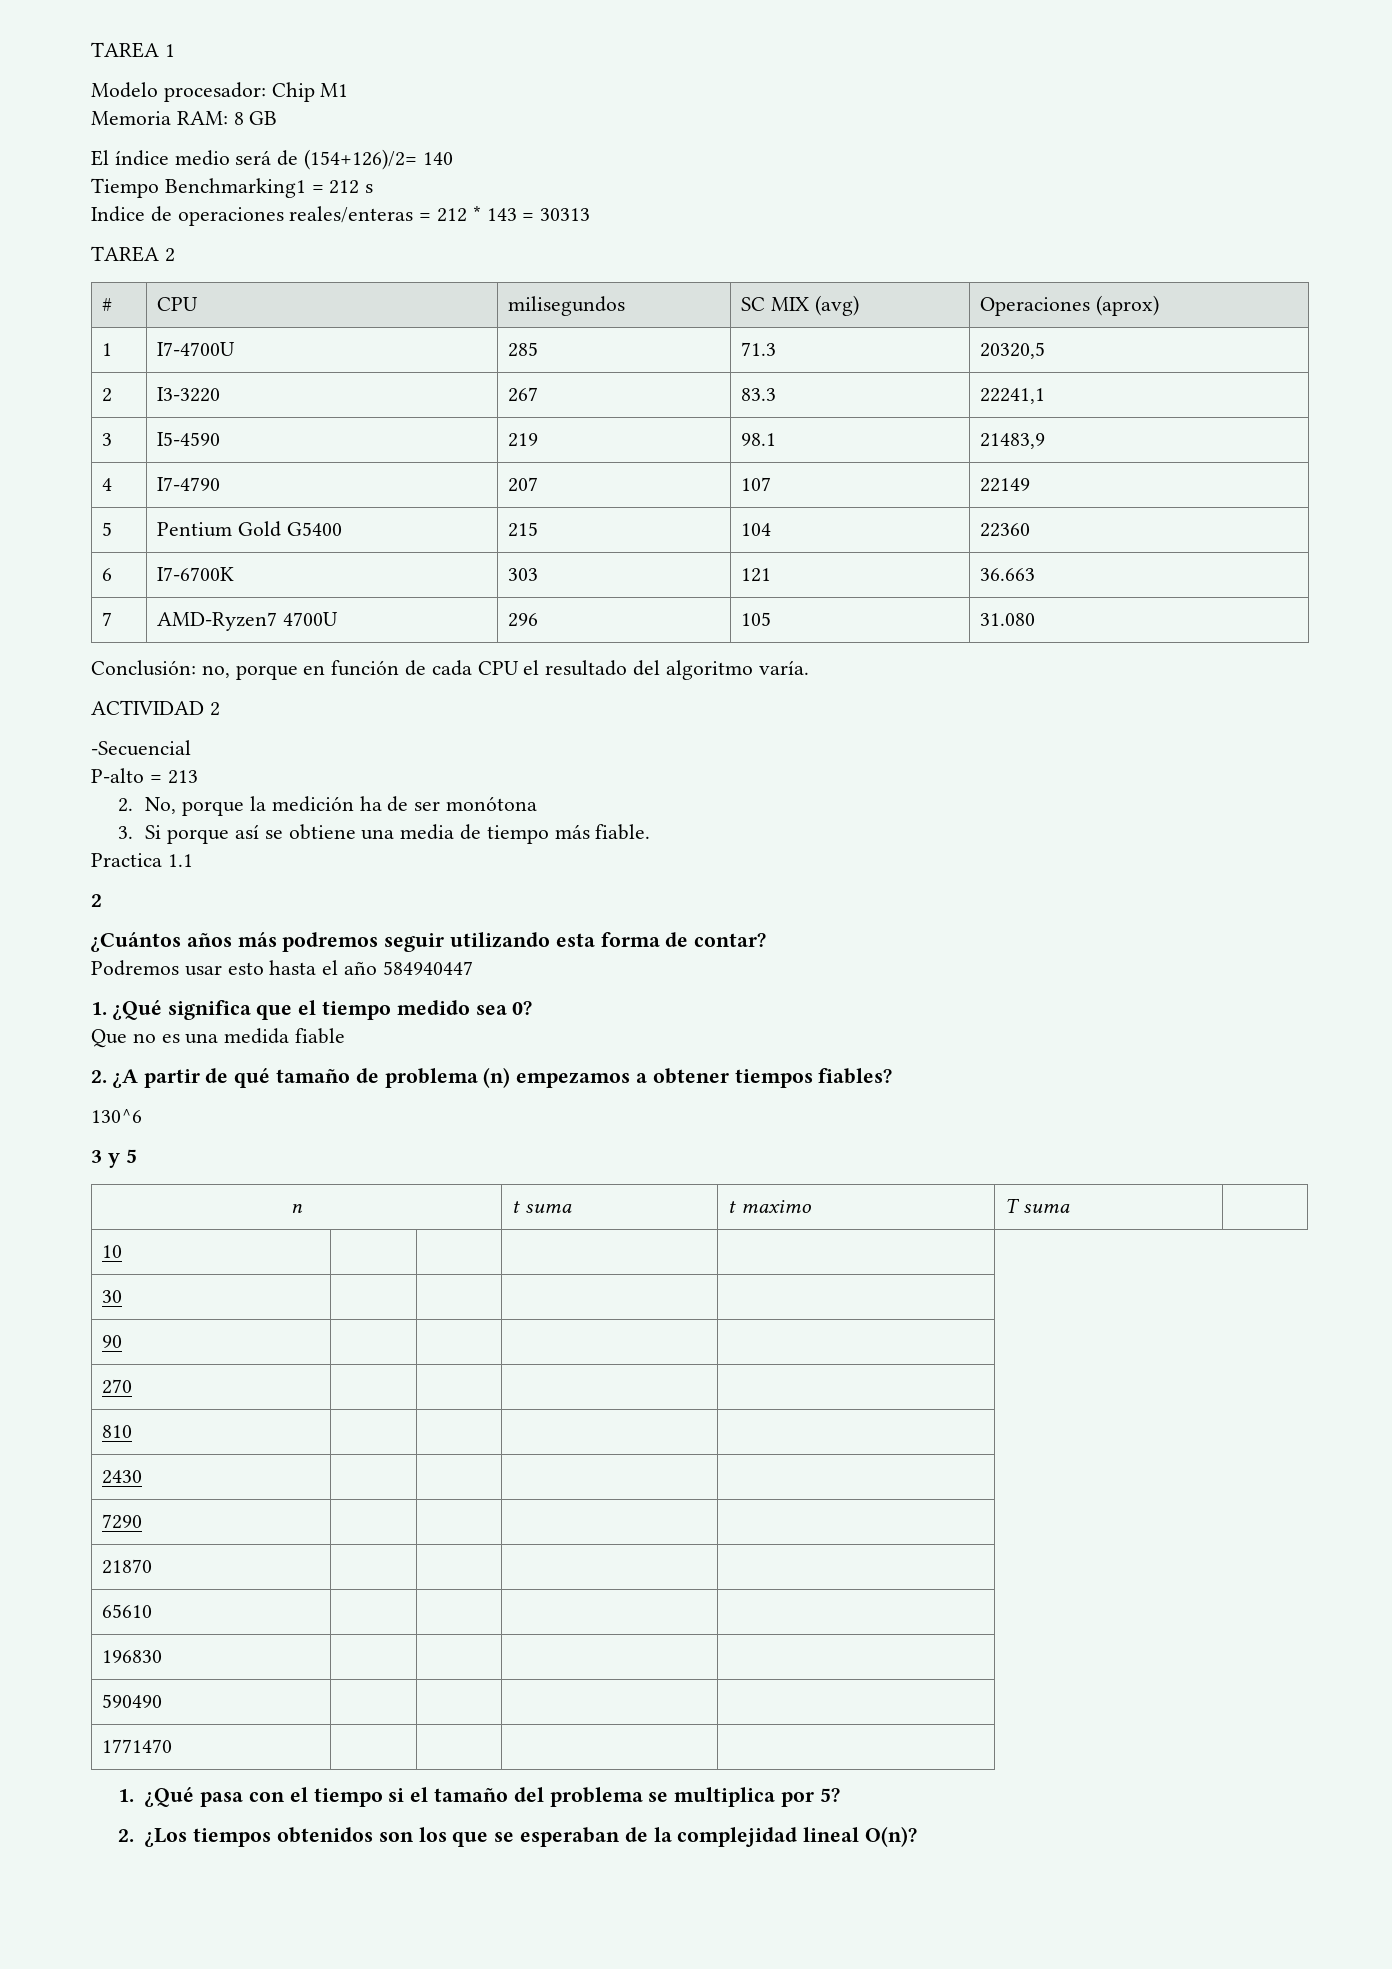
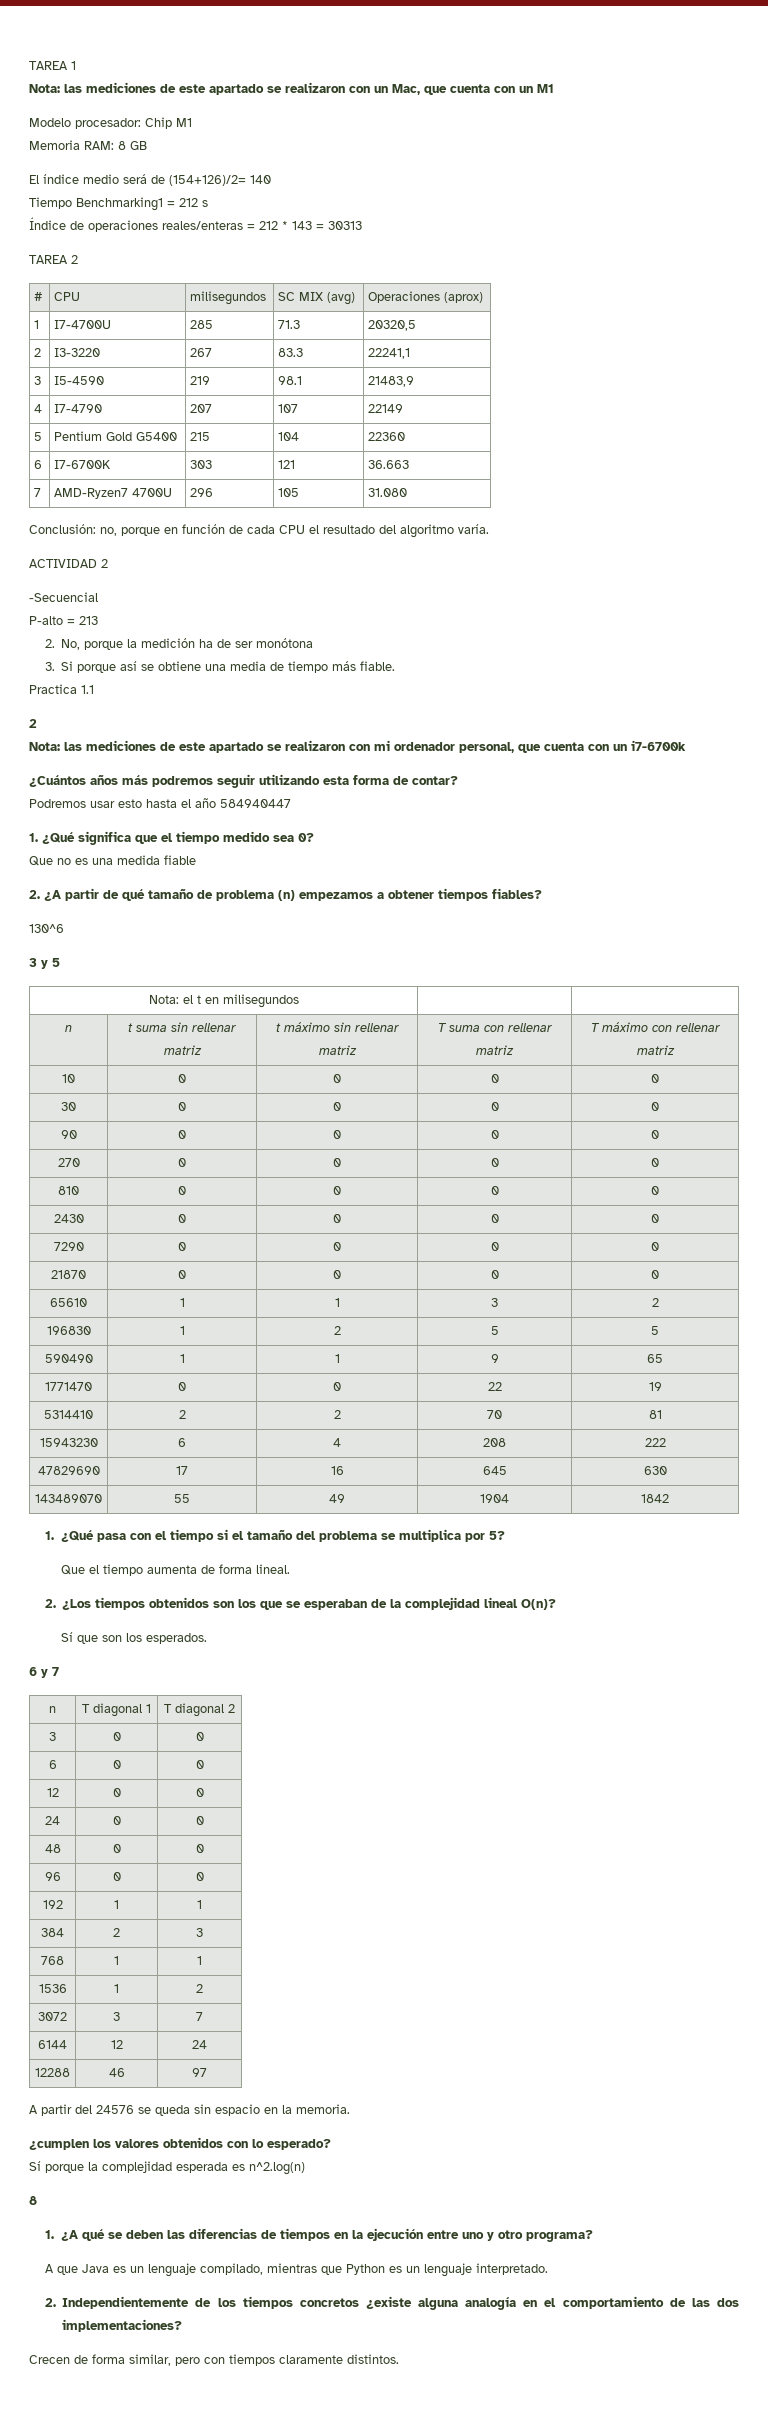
(175, 50) none -> [29,82,554,95] // Nota: las mediciones de este apartado se realizaron con un Mac, que cuenta con un M1
[91,206,145,222] Indice -> [29,217,66,230] Índice
(102, 900) none -> [29,740,686,753] // Nota: las mediciones de este apartado se realizaron con mi ordenador personal, que cuenta con un i7-6700k
[291,1204,303,1213] [512,1201,573,1213] [728,1200,812,1213] [1005,1198,1071,1213] [102,1245,123,1258] [102,1290,123,1303] [102,1335,123,1348] [102,1379,133,1394] [102,1425,133,1438] [102,1470,143,1484] [102,1514,143,1529] [102,1559,153,1574] [102,1604,153,1618] [102,1650,163,1663] [102,1694,163,1708] [102,1739,173,1753] n | t suma | t maximo | T suma | // 10 | | | | // 30 | | | | // 90 | | | | // 270 | | | | // 810 | | | | // 2430 | | | | // 7290 | | | | // 21870 | | | | // 65610 | | | | // 196830 | | | | // 590490 | | | | // 1771470 | | | | -> [148,994,299,1008] [65,1025,72,1032] [128,1022,236,1032] [163,1045,202,1055] [275,1022,399,1032] [318,1045,357,1055] [437,1023,552,1032] [476,1045,514,1055] [590,1022,720,1032] [636,1045,675,1055] [62,1074,75,1083] [178,1074,186,1083] [333,1074,341,1083] [490,1074,499,1083] [651,1074,659,1083] [61,1102,76,1111] [178,1102,186,1111] [333,1102,341,1111] [490,1102,499,1111] [651,1102,659,1111] [60,1130,77,1139] [178,1130,186,1139] [333,1130,341,1139] [490,1130,499,1139] [651,1130,659,1139] [57,1158,80,1167] [178,1158,186,1167] [333,1158,341,1167] [490,1158,499,1167] [651,1158,659,1167] [58,1186,79,1195] [178,1186,186,1195] [333,1186,341,1195] [490,1186,499,1195] [651,1186,659,1195] [53,1214,84,1223] [178,1214,186,1223] [333,1214,341,1223] [490,1214,499,1223] [651,1214,659,1223] [53,1242,84,1251] [178,1242,186,1251] [333,1242,341,1251] [490,1242,499,1251] [651,1242,659,1251] [51,1270,86,1279] [178,1270,186,1279] [333,1270,341,1279] [490,1270,499,1279] [651,1270,659,1279] [50,1298,87,1307] [179,1298,185,1307] [334,1298,340,1307] [491,1298,498,1307] [651,1298,659,1307] [46,1326,91,1335] [179,1326,185,1335] [333,1326,341,1335] [490,1326,499,1335] [651,1326,659,1335] [44,1354,93,1363] [179,1354,185,1363] [334,1354,340,1363] [490,1354,499,1363] [647,1354,663,1363] [45,1382,92,1391] [178,1382,186,1391] [333,1382,341,1391] [487,1382,502,1391] [648,1382,662,1391] [44,1410,93,1419] [178,1410,186,1419] [333,1410,341,1419] [487,1410,502,1419] [648,1410,662,1419] [39,1438,98,1447] [178,1438,186,1447] [333,1438,341,1447] [483,1438,506,1447] [644,1438,666,1447] [37,1466,100,1475] [176,1466,188,1475] [330,1466,344,1475] [482,1466,507,1475] [643,1466,667,1475] [35,1494,102,1503] [174,1494,190,1503] [329,1494,345,1503] [480,1494,509,1503] [641,1494,669,1503] Nota: el t en milisegundos | | // n | t suma sin rellenar matriz | t máximo sin rellenar matriz | T suma con rellenar matriz | T máximo con rellenar matriz // 10 | 0 | 0 | 0 | 0 // 30 | 0 | 0 | 0 | 0 // 90 | 0 | 0 | 0 | 0 // 270 | 0 | 0 | 0 | 0 // 810 | 0 | 0 | 0 | 0 // 2430 | 0 | 0 | 0 | 0 // 7290 | 0 | 0 | 0 | 0 // 21870 | 0 | 0 | 0 | 0 // 65610 | 1 | 1 | 3 | 2 // 196830 | 1 | 2 | 5 | 5 // 590490 | 1 | 1 | 9 | 65 // 1771470 | 0 | 0 | 22 | 19 // 5314410 | 2 | 2 | 70 | 81 // 15943230 | 6 | 4 | 208 | 222 // 47829690 | 17 | 16 | 645 | 630 // 143489070 | 55 | 49 | 1904 | 1842
(840, 1795) none -> [60,1564,290,1576] // Que el tiempo aumenta de forma lineal.
(917, 1836) none -> [60,1632,207,1644] [29,1667,59,1678] [49,1706,56,1713] [82,1703,151,1717] [164,1703,235,1717] [49,1732,56,1741] [112,1732,121,1741] [195,1732,204,1741] [48,1760,57,1769] [112,1760,121,1769] [195,1760,204,1769] [46,1788,59,1797] [112,1788,121,1797] [195,1788,204,1797] [45,1816,60,1825] [112,1816,121,1825] [195,1816,204,1825] [44,1844,61,1853] [112,1844,121,1853] [195,1844,204,1853] [44,1872,61,1881] [112,1872,121,1881] [195,1872,204,1881] [42,1900,63,1909] [114,1900,119,1909] [197,1900,202,1909] [41,1928,64,1937] [113,1928,120,1937] [196,1928,203,1937] [41,1956,64,1965] [114,1956,119,1965] [197,1956,202,1965] [38,1984,67,1993] [114,1984,119,1993] [196,1984,203,1993] [38,2012,67,2021] [113,2012,120,2021] [196,2012,203,2021] [38,2040,67,2049] [110,2040,123,2049] [192,2040,207,2049] [35,2068,70,2077] [108,2068,125,2077] [192,2068,207,2077] [29,2104,350,2116] [29,2137,331,2150] [29,2161,305,2175] [29,2196,37,2205] [44,2228,593,2242] [44,2263,548,2277] [44,2296,739,2310] [62,2319,183,2332] [29,2354,399,2366] // Sí que son los esperados. // 6 y 7 // n | T diagonal 1 | T diagonal 2 // 3 | 0 | 0 // 6 | 0 | 0 // 12 | 0 | 0 // 24 | 0 | 0 // 48 | 0 | 0 // 96 | 0 | 0 // 192 | 1 | 1 // 384 | 2 | 3 // 768 | 1 | 1 // 1536 | 1 | 2 // 3072 | 3 | 7 // 6144 | 12 | 24 // 12288 | 46 | 97 // A partir del 24576 se queda sin espacio en la memoria. // ¿cumplen los valores obtenidos con lo esperado? // Sí porque la complejidad esperada es n^2.log(n) // 8 // 1. ¿A qué se deben las diferencias de tiempos en la ejecución entre uno y otro programa? // A que Java es un lenguaje compilado, mientras que Python es un lenguaje interpretado. // 2. Independientemente de los tiempos concretos ¿existe alguna analogía en el comportamiento de las dos implementaciones? // Crecen de forma similar, pero con tiempos claramente distintos.

